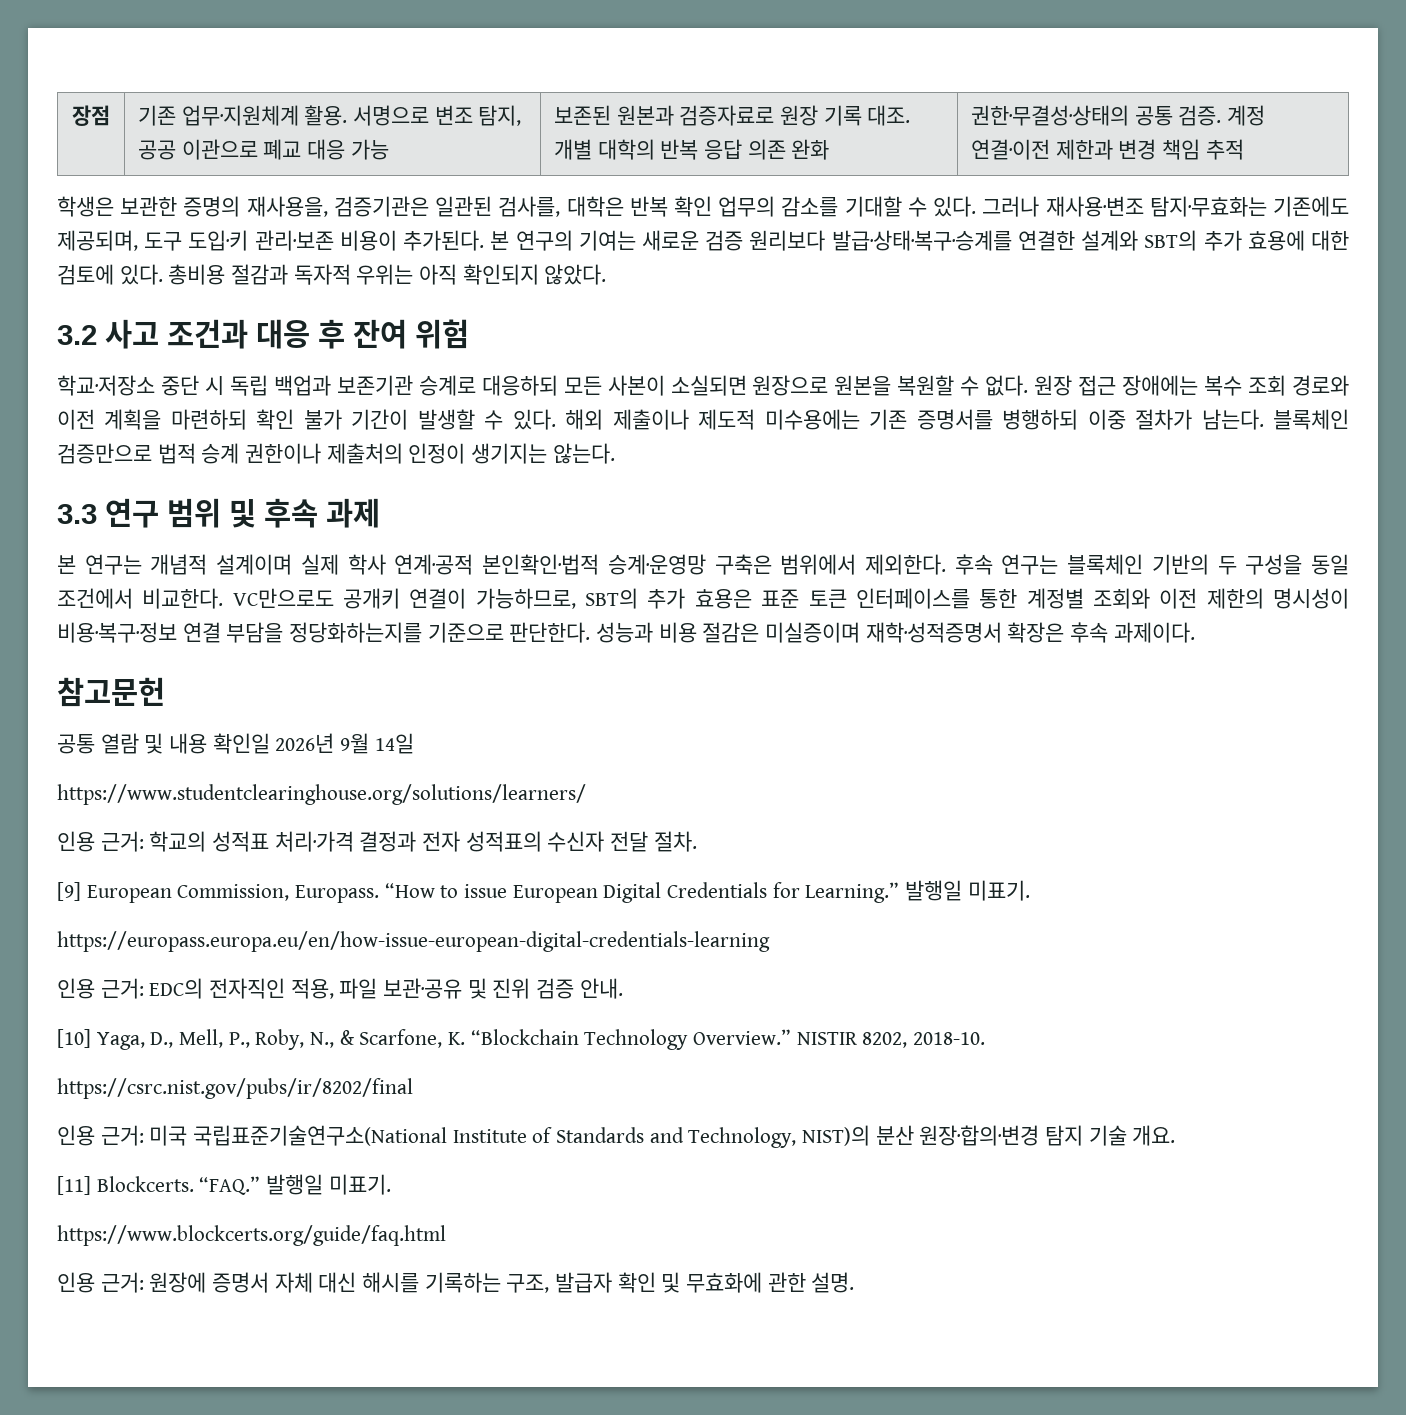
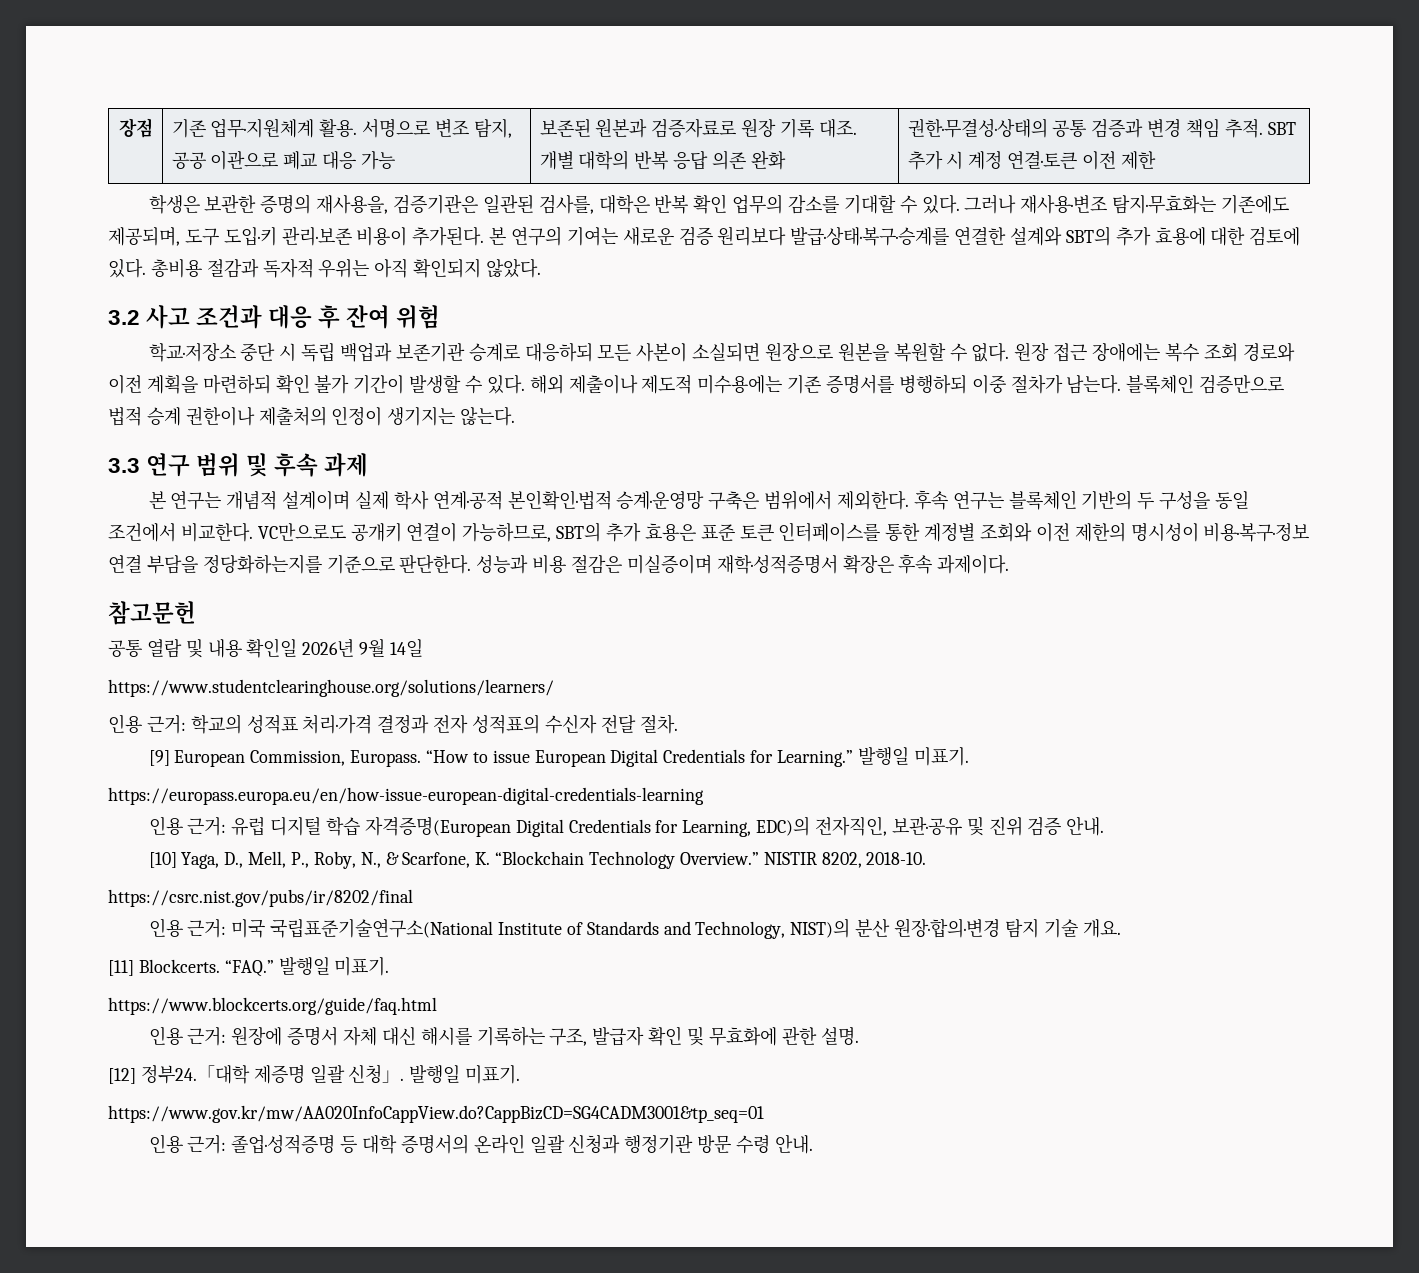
[1178,105,1266,126] [971,139,1244,160] 검증. 계정 연결·이전 제한과 변경 책임 추적 -> [1091,119,1296,138] [907,151,1156,170] 검증과 변경 책임 추적. SBT 추가 시 계정 연결·토큰 이전 제한
[149,978,378,999] EDC의 전자직인 적용, 파일 -> [231,816,888,837] 유럽 디지털 학습 자격증명(European Digital Credentials for Learning, EDC)의 전자직인,
(855, 1282) none -> [108,1064,521,1084] [108,1105,764,1123] [148,1134,813,1154] // [12] 정부24.「대학 제증명 일괄 신청」. 발행일 미표기. // https://www.gov.kr/mw/AA020InfoCappView.do?CappBizCD=SG4CADM3001&tp_seq=01 // 인용 근거: 졸업·성적증명 등 대학 증명서의 온라인 일괄 신청과 행정기관 방문 수령 안내.

